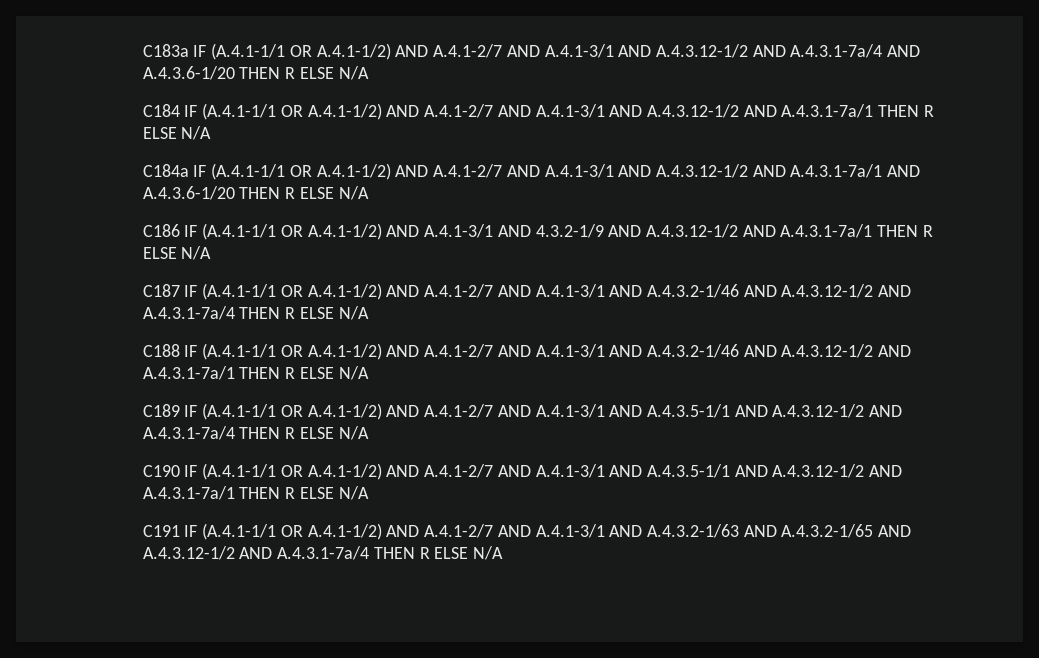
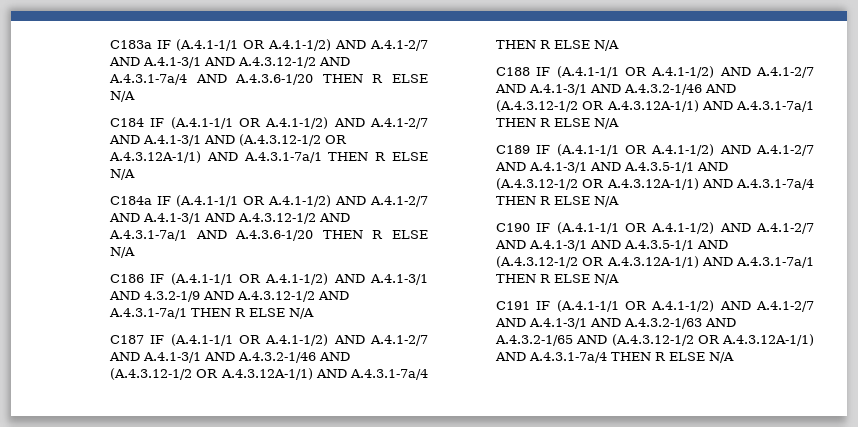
[646,104,739,118] A.4.3.12-1/2 -> [239,134,348,146] [109,151,202,163] (A.4.3.12-1/2 OR A.4.3.12A-1/1)
[781,284,874,298] A.4.3.12-1/2 -> [110,368,313,380] (A.4.3.12-1/2 OR A.4.3.12A-1/1)
[781,344,874,358] A.4.3.12-1/2 -> [496,100,699,112] (A.4.3.12-1/2 OR A.4.3.12A-1/1)
[772,404,865,418] A.4.3.12-1/2 -> [496,178,699,190] (A.4.3.12-1/2 OR A.4.3.12A-1/1)
[772,464,865,478] A.4.3.12-1/2 -> [496,256,699,268] (A.4.3.12-1/2 OR A.4.3.12A-1/1)
[142,546,235,560] A.4.3.12-1/2 -> [611,334,814,346] (A.4.3.12-1/2 OR A.4.3.12A-1/1)

